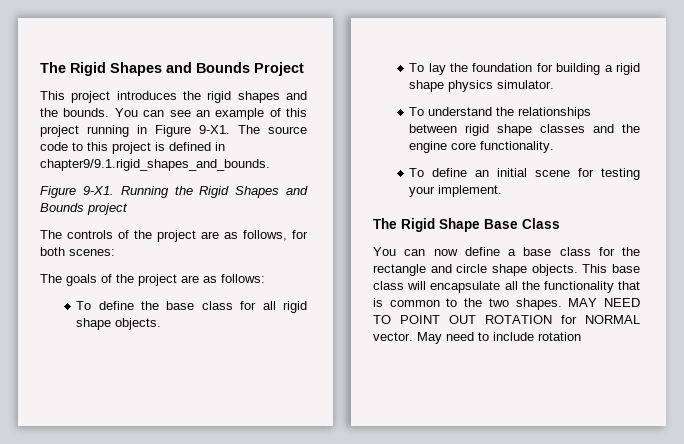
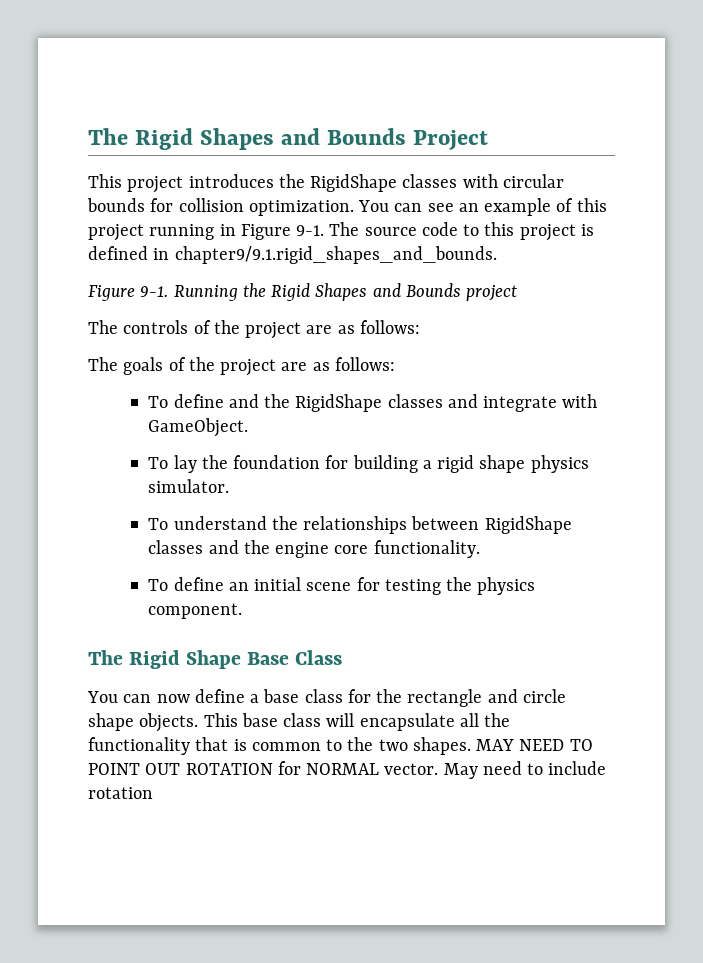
[207,91,308,103] [40,108,110,117] rigid shapes and the bounds. -> [310,174,564,192] [87,198,354,216] RigidShape classes with circular bounds for collision optimization.
[199,125,230,134] 9-X1. -> [296,225,325,236] 9-1.
[82,186,114,195] 9-X1. -> [140,286,169,297] 9-1.
[243,230,308,241] [40,247,115,256] follows, for both scenes: -> [359,320,420,334] follows:
[141,301,307,313] [76,318,162,330] the base class for all rigid shape objects. -> [228,394,598,412] [148,418,249,437] and the RigidShape classes and integrate with GameObject.
[465,124,533,136] rigid shape -> [484,516,572,534] RigidShape
[409,185,503,197] your implement. -> [446,577,536,595] [148,603,243,619] the physics component.

